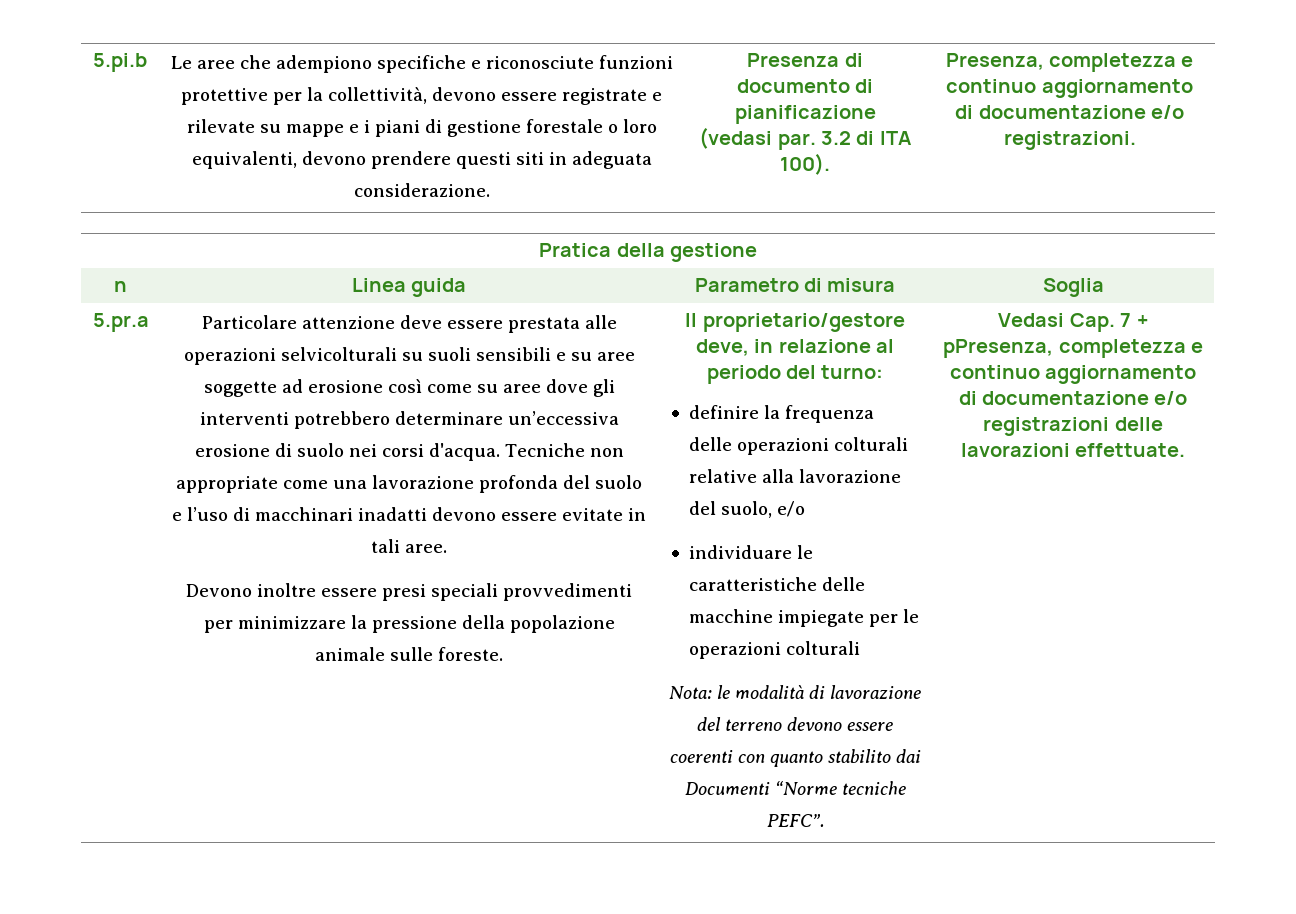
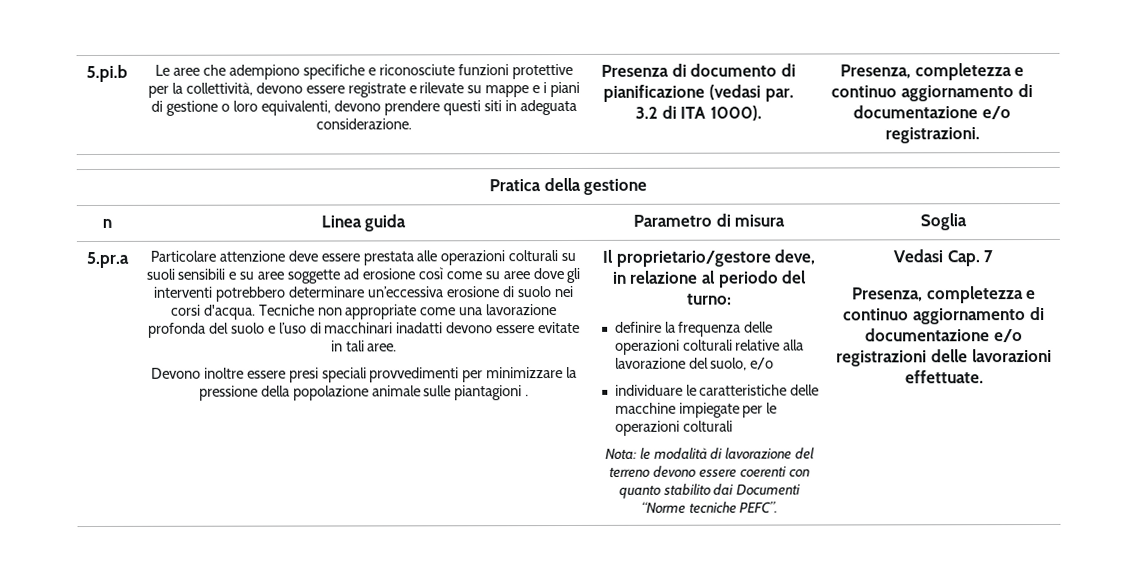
[525,119,603,133] forestale -> (219, 108) none
[780,153,830,175] 100). -> [709,105,762,121] 1000).
[280,347,397,361] selvicolturali -> [508,250,559,262] colturali
[438,647,503,661] foreste. -> [454,385,530,401] piantagioni .
[1136,315,1148,327] [943,339,1054,358] + pPresenza, -> [851,287,923,302] // Presenza,

